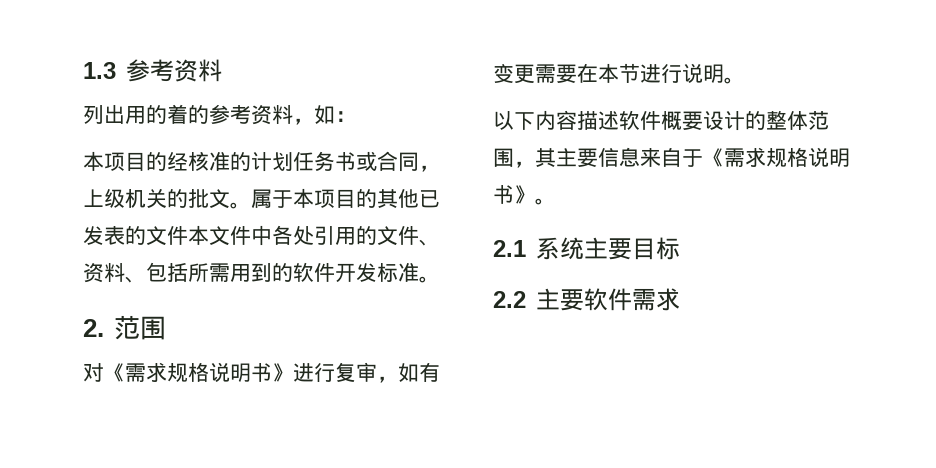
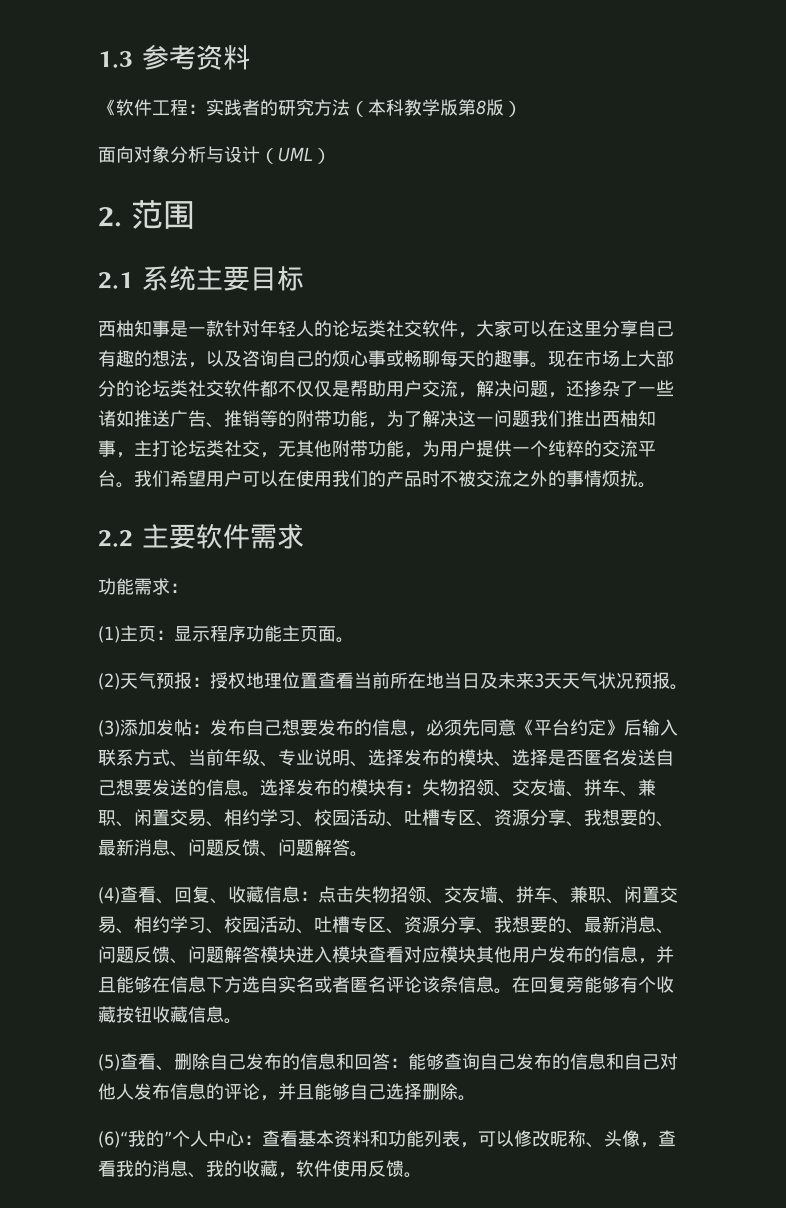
[83,104,356,125] [83,151,440,172] [83,188,440,209] [83,225,440,246] [83,262,440,283] [83,315,167,340] [83,362,440,383] [493,63,745,84] [493,110,829,131] [493,147,850,168] [493,185,556,205] [493,237,681,260] [493,288,681,311] 列出用的着的参考资料，如： // 本项目的经核准的计划任务书或合同，上级机关的批文。属于本项目的其他已发表的文件本文件中各处引用的文件、资料、包括所需用到的软件开发标准。 // 2.范围 // 对《需求规格说明书》进行复审，如有变更需要在本节进行说明。 // 以下内容描述软件概要设计的整体范围，其主要信息来自于《需求规格说明书》。 // 2.1系统主要目标 // 2.2主要软件需求 -> [98,99,522,117] [98,146,331,164] [98,200,195,229] [98,266,304,291] [98,320,674,338] [98,350,674,368] [98,380,674,398] [98,410,656,428] [98,440,656,458] [98,470,656,488] [98,523,304,549] [98,578,188,595] [98,625,354,643] [98,672,688,690] [98,719,678,737] [98,749,674,767] [98,779,656,797] [98,809,674,827] [98,839,368,857] [98,886,678,904] [98,916,674,934] [98,946,674,964] [98,976,674,994] [98,1006,242,1024] [98,1053,678,1071] [98,1083,476,1101] [98,1130,676,1148] [98,1160,422,1178] 《软件工程：实践者的研究方法（本科教学版第8版） // 面向对象分析与设计（UML） // 2.范围 // 2.1系统主要目标 // 西柚知事是一款针对年轻人的论坛类社交软件，大家可以在这里分享自己有趣的想法，以及咨询自己的烦心事或畅聊每天的趣事。现在市场上大部分的论坛类社交软件都不仅仅是帮助用户交流，解决问题，还掺杂了一些诸如推送广告、推销等的附带功能，为了解决这一问题我们推出西柚知事，主打论坛类社交，无其他附带功能，为用户提供一个纯粹的交流平台。我们希望用户可以在使用我们的产品时不被交流之外的事情烦扰。 // 2.2主要软件需求 // 功能需求： // (1)主页：显示程序功能主页面。 // (2)天气预报：授权地理位置查看当前所在地当日及未来3天天气状况预报。 // (3)添加发帖：发布自己想要发布的信息，必须先同意《平台约定》后输入联系方式、当前年级、专业说明、选择发布的模块、选择是否匿名发送自己想要发送的信息。选择发布的模块有：失物招领、交友墙、拼车、兼职、闲置交易、相约学习、校园活动、吐槽专区、资源分享、我想要的、最新消息、问题反馈、问题解答。 // (4)查看、回复、收藏信息：点击失物招领、交友墙、拼车、兼职、闲置交易、相约学习、校园活动、吐槽专区、资源分享、我想要的、最新消息、问题反馈、问题解答模块进入模块查看对应模块其他用户发布的信息，并且能够在信息下方选自实名或者匿名评论该条信息。在回复旁能够有个收藏按钮收藏信息。 // (5)查看、删除自己发布的信息和回答：能够查询自己发布的信息和自己对他人发布信息的评论，并且能够自己选择删除。 // (6)“我的”个人中心：查看基本资料和功能列表，可以修改昵称、头像，查看我的消息、我的收藏，软件使用反馈。

